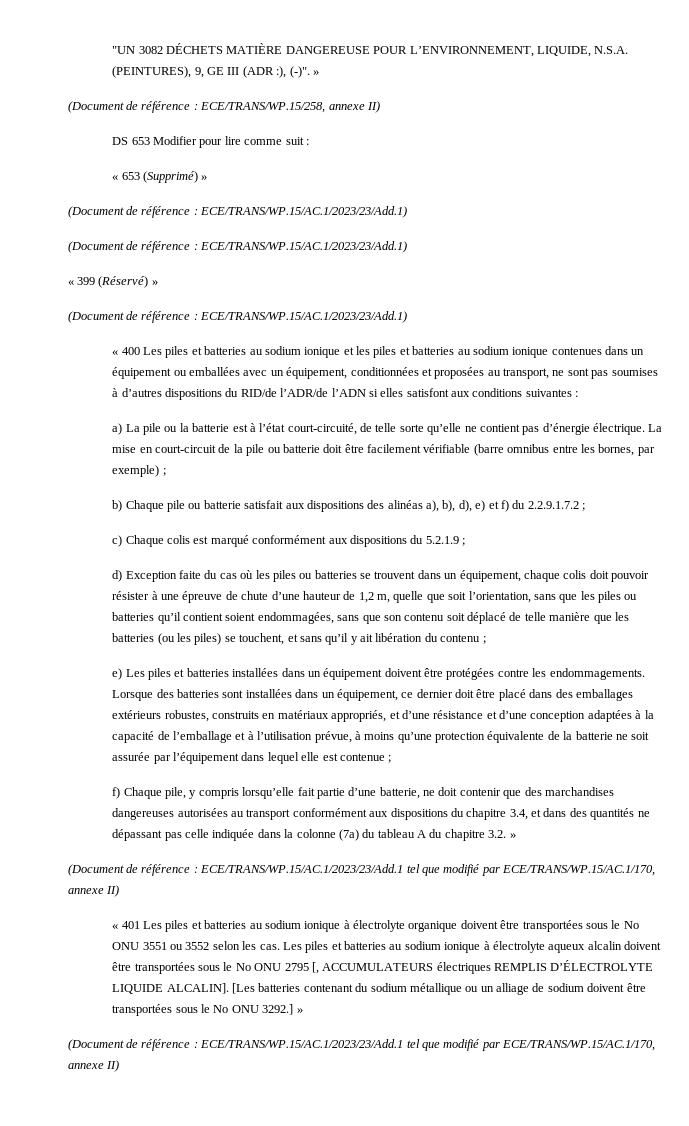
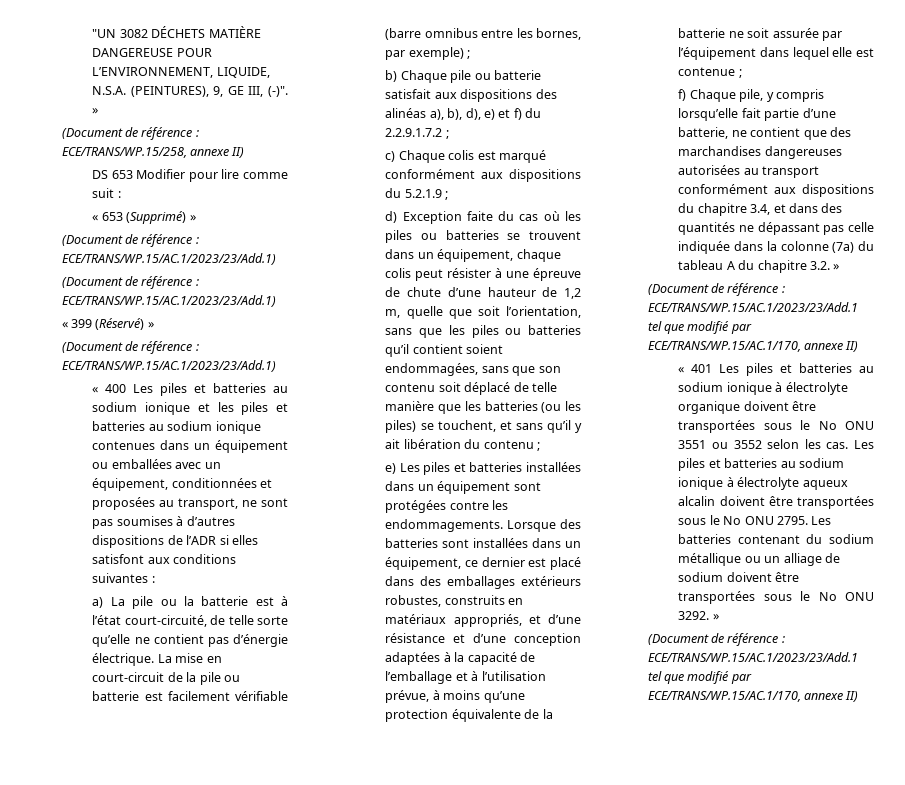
[227,66,287,78] III (ADR :), -> [248,86,264,97] III,
[225,388,366,397] du RID/de l’ADR/de l’ADN -> [167,535,217,545] de l’ADR
[323,444,364,453] doit être -> [144,692,163,701] est
[589,570,650,582] doit pouvoir -> [415,269,444,281] peut
[384,668,444,677] doivent être -> [513,482,541,491] sont
[455,689,496,698] doit être -> [528,558,547,567] est
[438,787,501,796] doit contenir -> [750,127,801,137] contient
[284,960,654,974] [112,983,256,994] 2795 [, ACCUMULATEURS électriques REMPLIS D’ÉLECTROLYTE LIQUIDE ALCALIN]. [Les -> [776,516,832,525] 2795. Les
[262,1004,294,1015] 3292.] -> [678,611,710,620] 3292.

